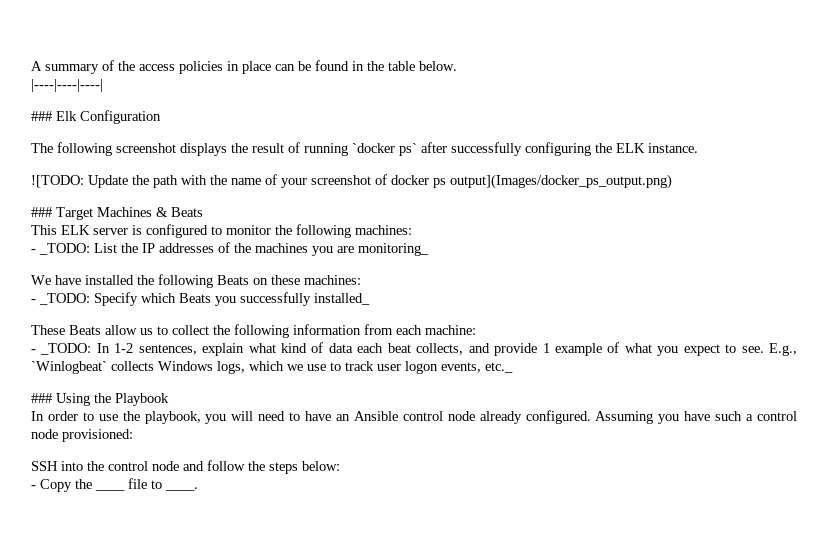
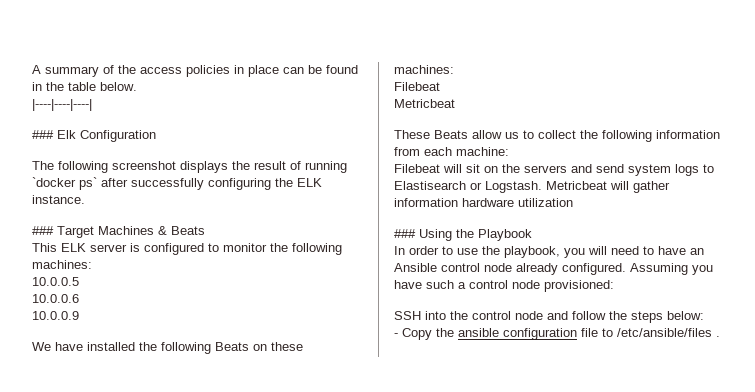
[31,174,672,189] // ![TODO: Update the path with the name of your screenshot of docker ps output](Images/docker_ps_output.png) -> (85, 199) none
[31,242,429,256] - _TODO: List the IP addresses of the machines you are monitoring_ -> [32,277,79,286] [32,294,79,303] [32,311,79,320] 10.0.0.5 // 10.0.0.6 // 10.0.0.9
[31,292,370,306] - _TODO: Specify which Beats you successfully installed_ -> [394,82,440,91] [394,99,455,108] Filebeat // Metricbeat
[31,342,797,356] [31,361,513,374] - _TODO: In 1-2 sentences, explain what kind of data each beat collects, and provide 1 example of what you expect to see. E.g., `Winlogbeat` collects Windows logs, which we use to track user logon events, etc._ -> [394,164,714,176] [394,181,670,193] [394,198,573,207] Filebeat will sit on the servers and send system logs to Elastisearch or Logstash. Metricbeat will gather information hardware utilization
[95,489,125,491] [128,478,198,491] ____ file to ____. -> [458,328,720,340] ansible configuration file to /etc/ansible/files .

